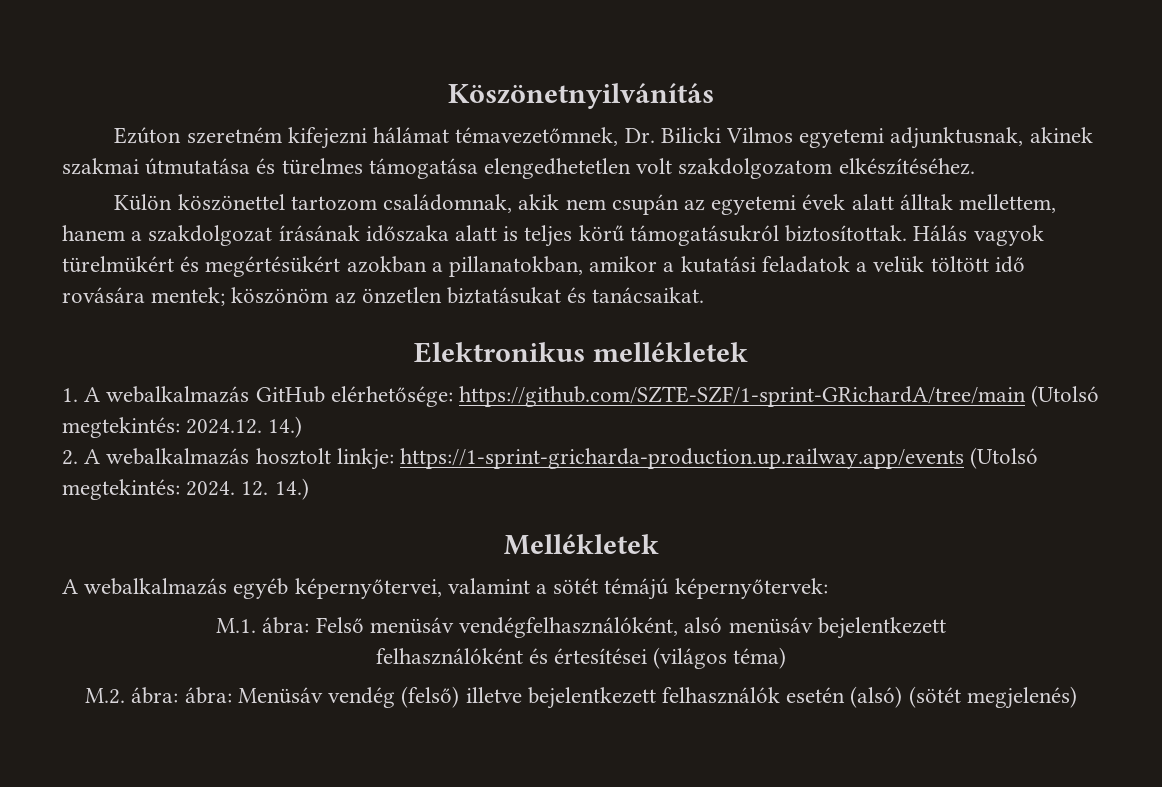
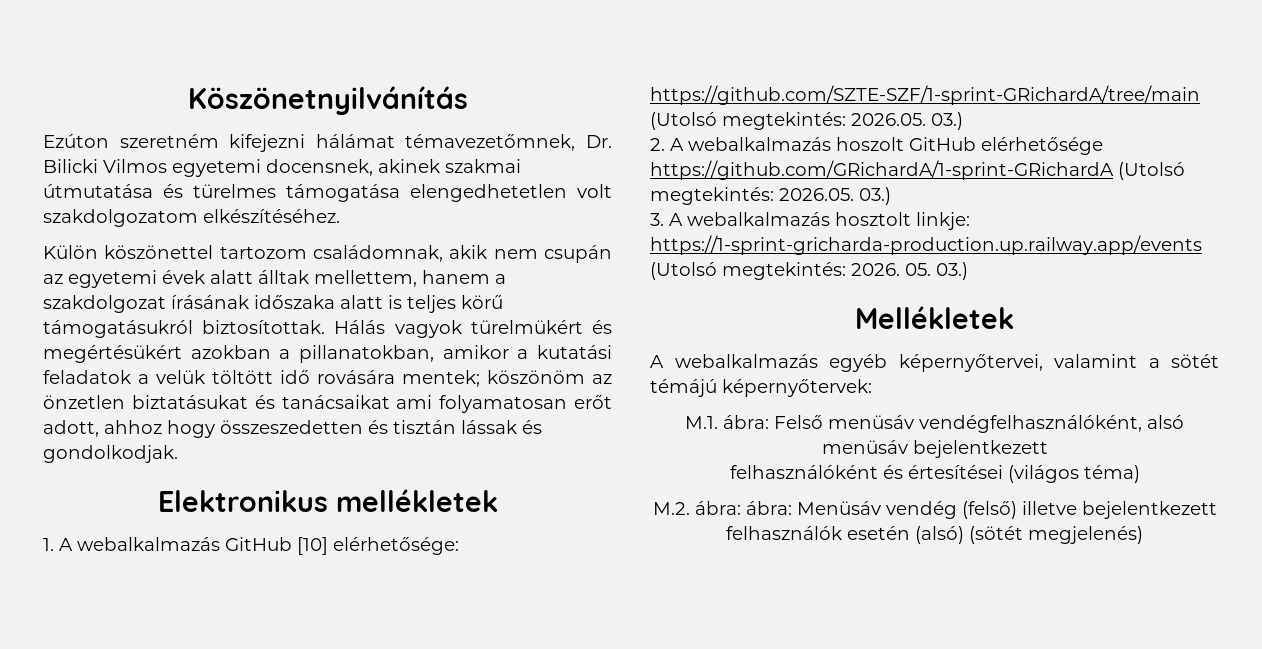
[890,127,1024,149] adjunktusnak, -> [266,159,373,176] docensnek,
[592,287,705,303] tanácsaikat. -> [281,395,612,413] [43,420,542,438] [43,445,178,463] tanácsaikat ami folyamatosan erőt adott, ahhoz hogy összeszedetten és tisztán lássak és gondolkodjak.
(325, 394) none -> [297,537,328,555] [10]
[186,416,303,438] 2024.12. 14.) -> [851,112,963,130] 2026.05. 03.)
(250, 456) none -> [836,137,1103,155] [650,160,1185,180] [650,187,891,205] [650,212,830,226] hoszolt GitHub elérhetősége https://github.com/GRichardA/1-sprint-GRichardA (Utolsó megtekintés: 2026.05. 03.) // 3. A webalkalmazás
[186,478,309,500] 2024. 12. 14.) -> [851,262,968,280] 2026. 05. 03.)

